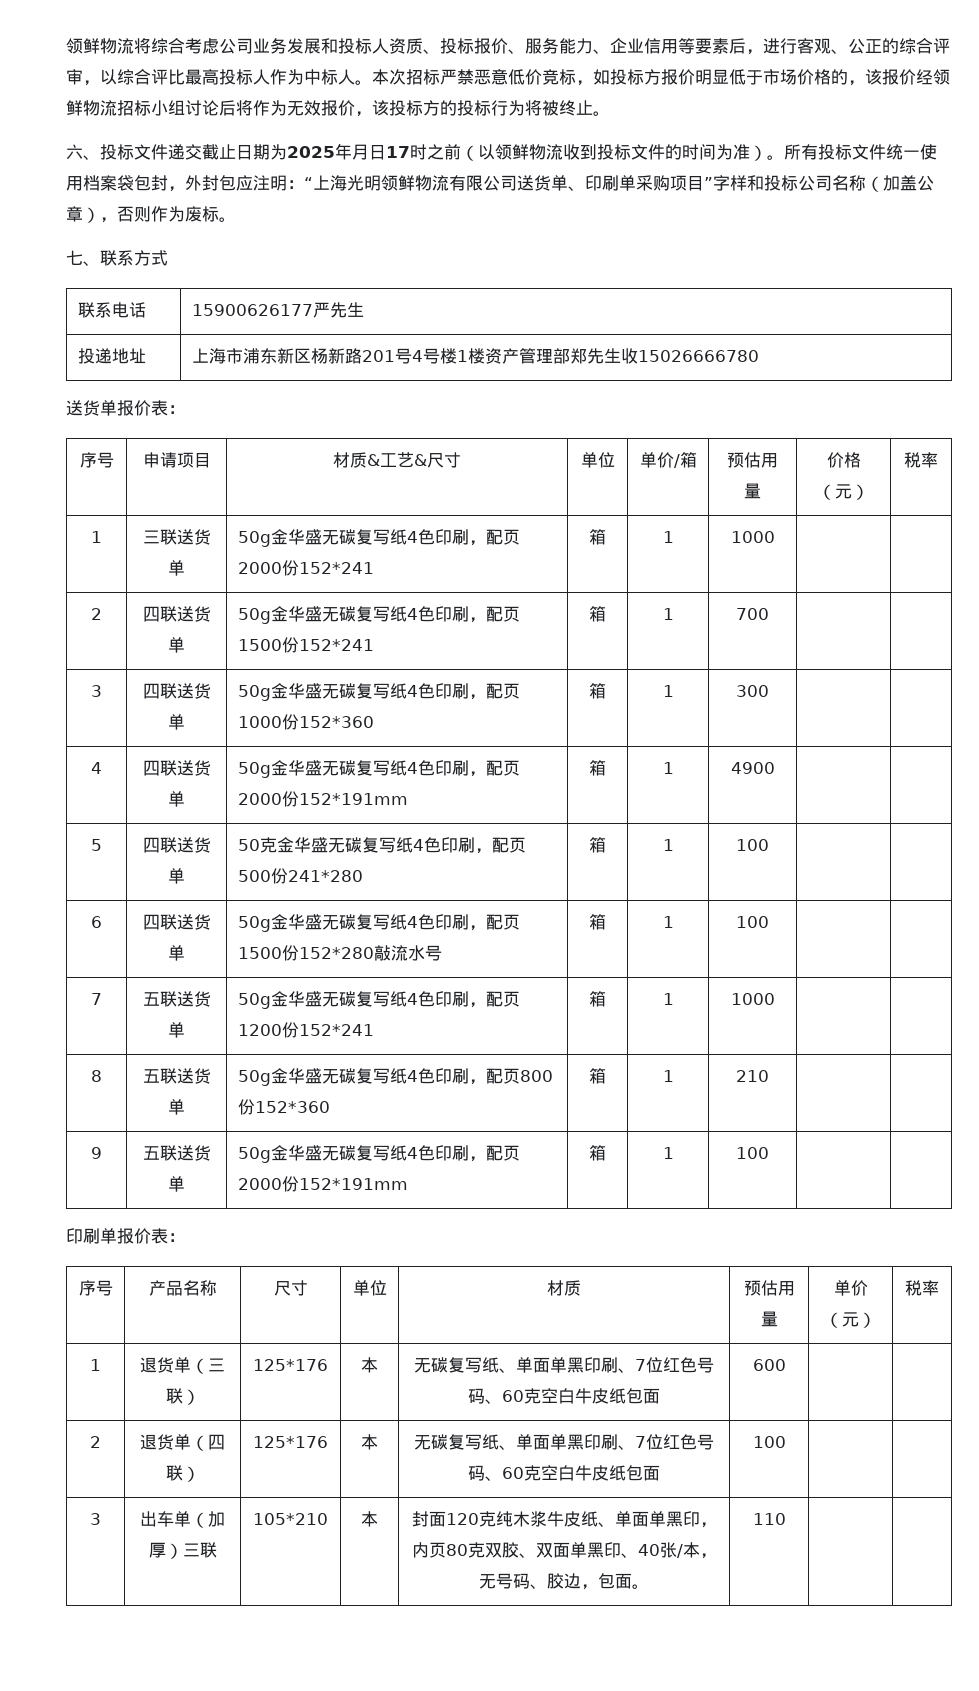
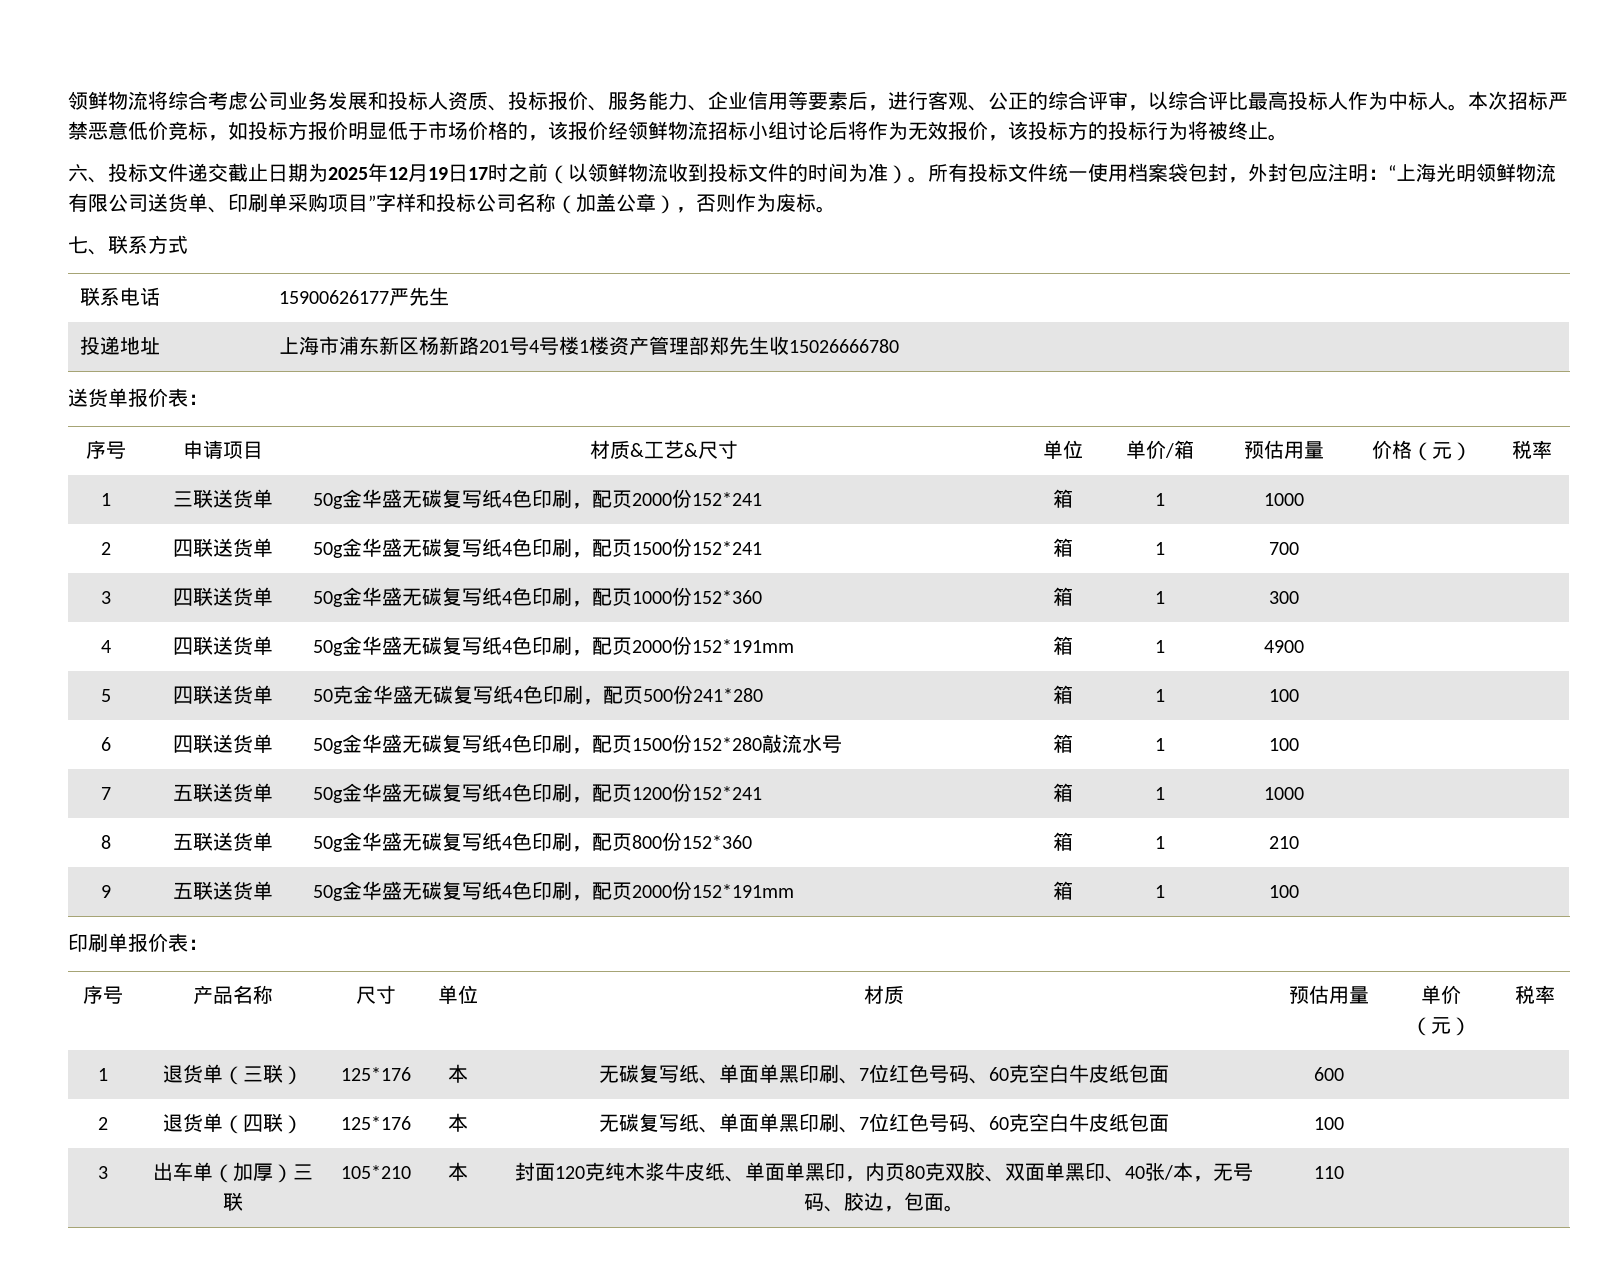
[352,144,369,160] 月 -> [388,164,448,182] 12月19

